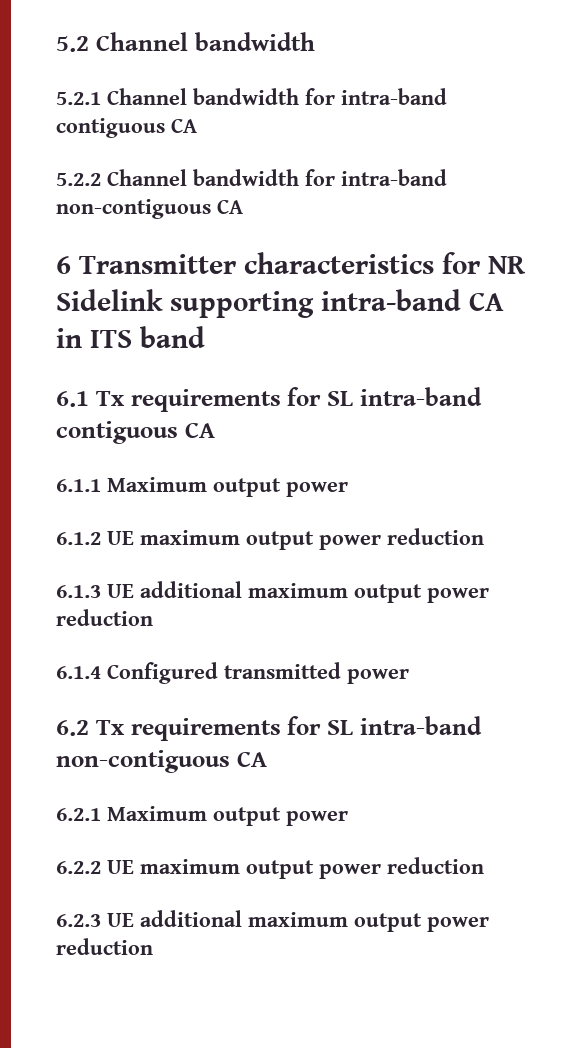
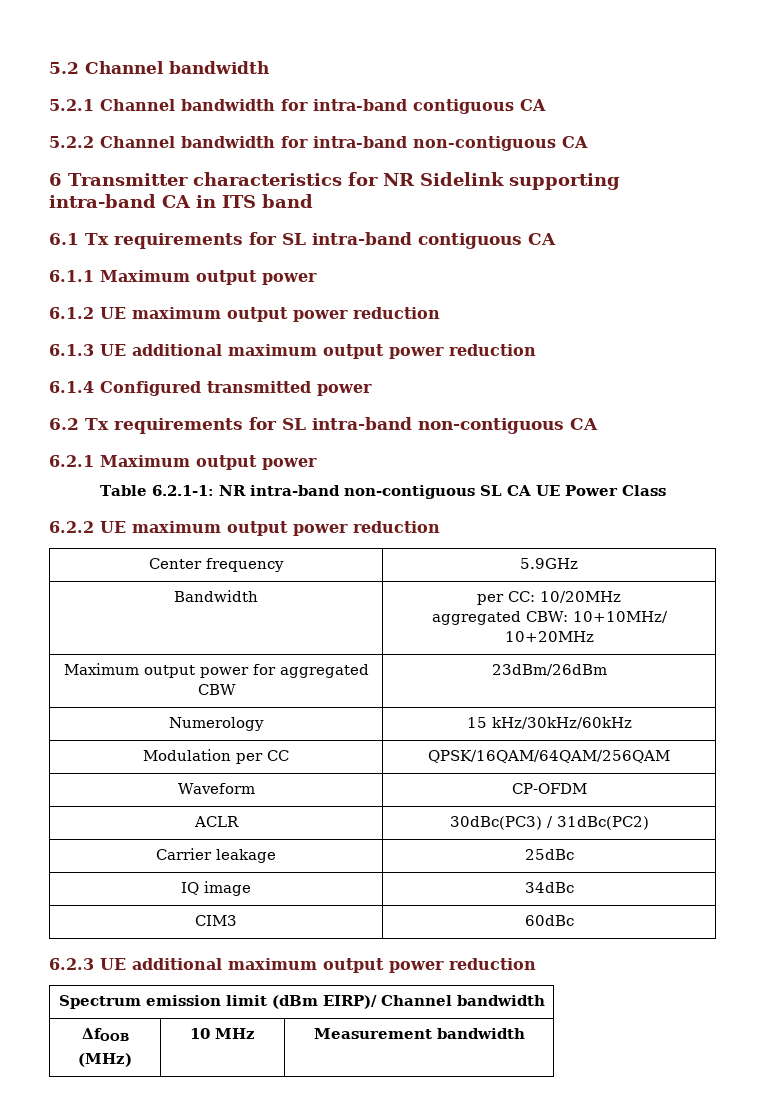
(348, 818) none -> [99,485,666,499] // Table 6.2.1-1: NR intra-band non-contiguous SL CA UE Power Class
(484, 865) none -> [149,558,284,572] [520,558,578,569] [174,590,258,602] [477,591,621,605] [431,611,668,625] [504,631,594,642] [63,663,369,678] [197,684,236,695] [491,664,607,676] [169,717,264,731] [466,717,632,729] [143,749,289,764] [428,750,670,763] [177,783,255,794] [511,783,587,794] [193,816,239,827] [449,816,649,830] [156,848,276,863] [524,849,574,860] [181,881,251,896] [524,882,574,893] [195,915,237,926] [524,915,574,926] // Center frequency | 5.9GHz // Bandwidth | per CC: 10/20MHz // aggregated CBW: 10+10MHz/ 10+20MHz // Maximum output power for aggregated CBW | 23dBm/26dBm // Numerology | 15 kHz/30kHz/60kHz // Modulation per CC | QPSK/16QAM/64QAM/256QAM // Waveform | CP-OFDM // ACLR | 30dBc(PC3) / 31dBc(PC2) // Carrier leakage | 25dBc // IQ image | 34dBc // CIM3 | 60dBc
(153, 946) none -> [58,995,545,1009] [81,1028,129,1041] [78,1053,132,1067] [190,1028,255,1039] [313,1028,525,1039] // Spectrum emission limit (dBm EIRP)/ Channel bandwidth // ΔfOOB // (MHz) | 10 MHz | Measurement bandwidth

